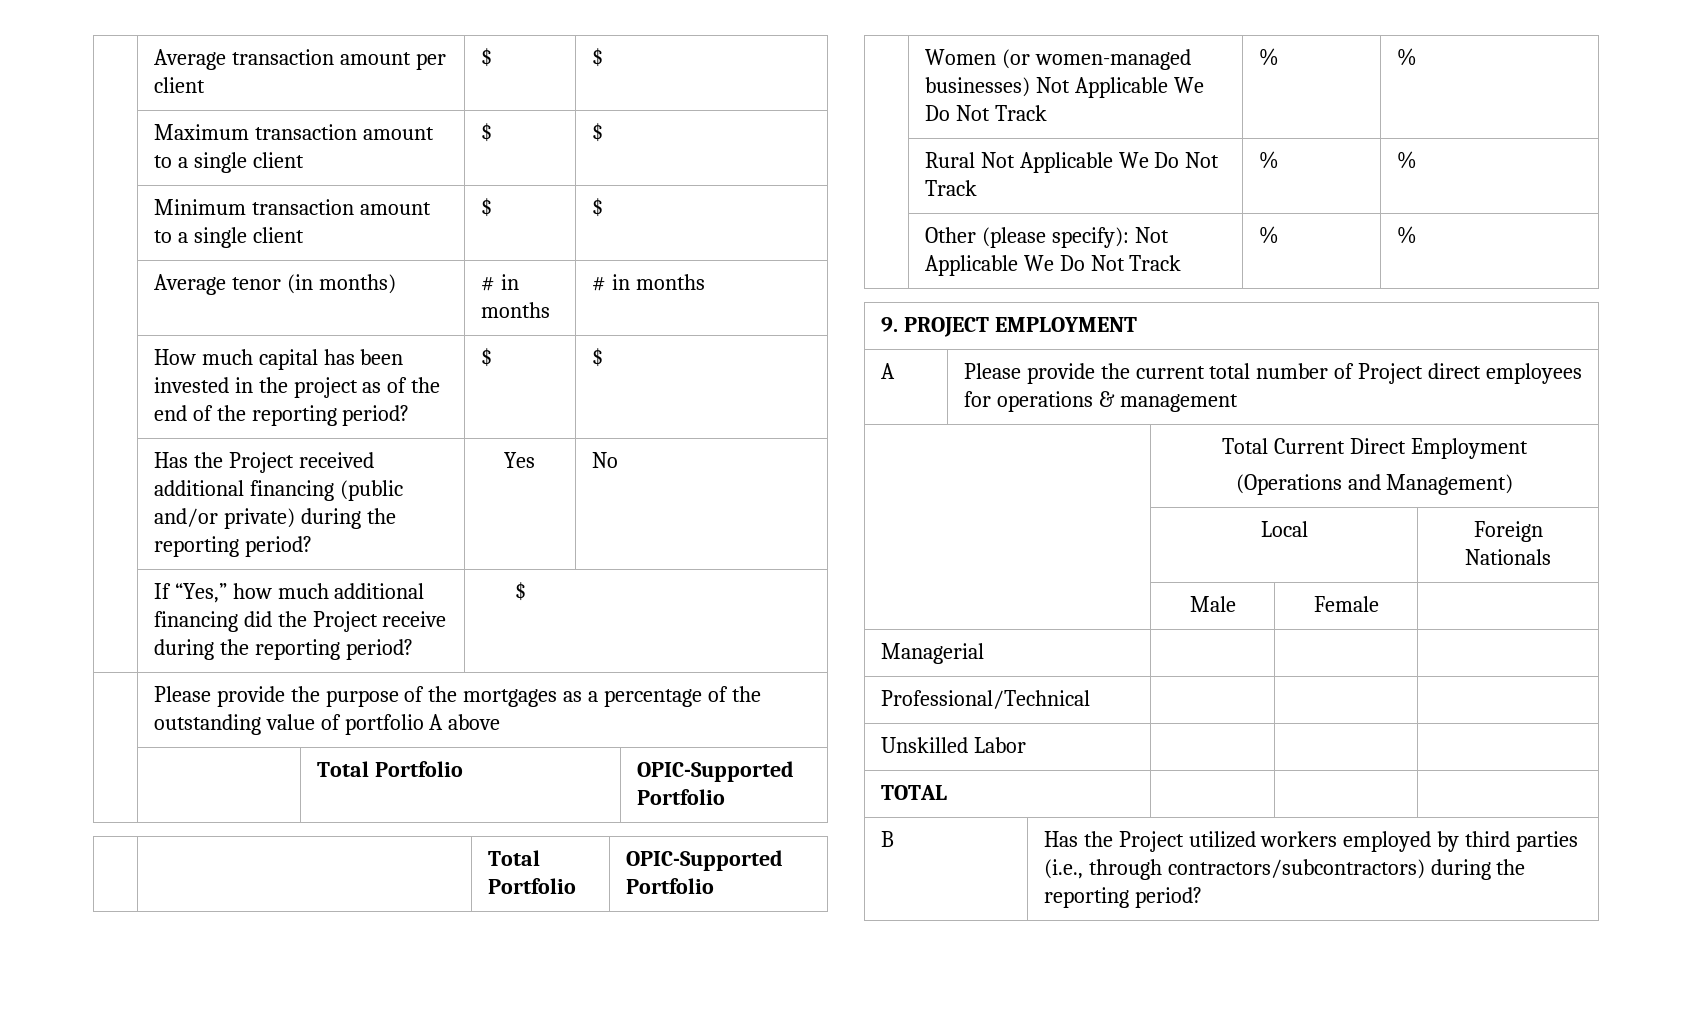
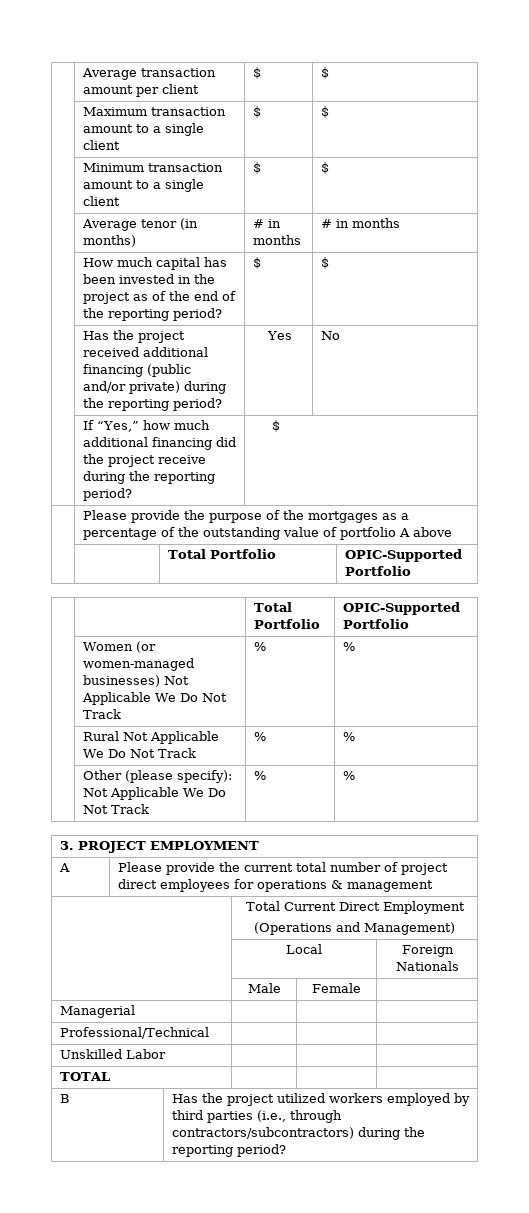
[228,452,294,473] Project -> [137,331,185,343] project
[312,611,378,632] Project -> [107,455,155,467] project
[880,317,898,332] 9. -> [59,841,74,850] 3.
[1358,363,1424,384] Project -> [400,863,448,875] project
[1118,831,1184,852] Project -> [226,1094,274,1106] project

